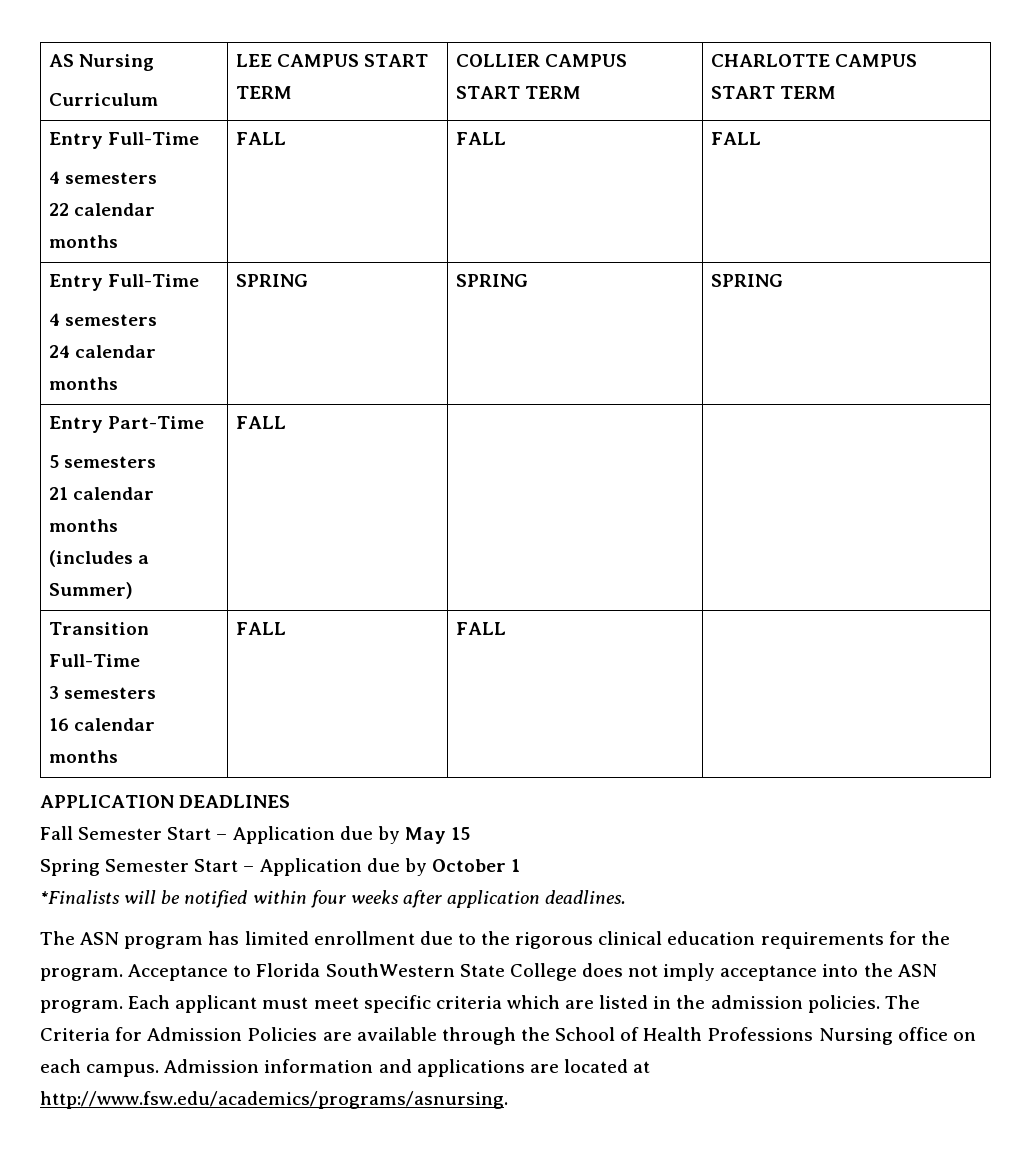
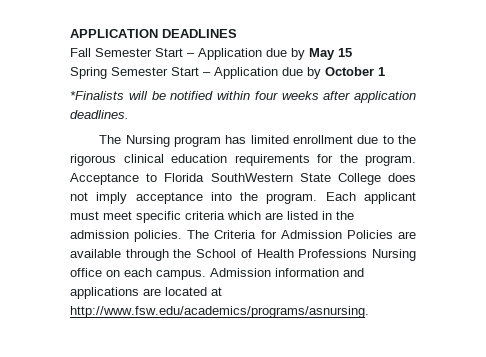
[48,54,154,71] [48,93,158,106] [235,54,428,67] [235,86,292,99] [455,54,627,67] [455,86,581,99] [710,54,917,67] [710,86,836,99] [48,132,199,149] [48,171,157,184] [48,203,155,216] [48,235,118,248] [235,132,286,145] [455,132,506,145] [710,132,761,145] [48,274,199,291] [48,313,157,326] [48,345,156,358] [48,377,118,390] [235,274,308,287] [455,274,528,287] [710,274,783,287] [48,416,204,433] [48,455,156,468] [48,487,154,500] [48,519,118,532] [48,550,149,567] [48,582,133,599] [235,416,286,429] [48,622,149,635] [48,654,140,667] [48,686,156,699] [48,718,155,731] [48,750,118,763] [235,622,286,635] [455,622,506,635] AS Nursing // Curriculum | LEE CAMPUS START TERM | COLLIER CAMPUS START TERM | CHARLOTTE CAMPUS START TERM // Entry Full-Time // 4 semesters // 22 calendar months | FALL | FALL | FALL // Entry Full-Time // 4 semesters // 24 calendar months | SPRING | SPRING | SPRING // Entry Part-Time // 5 semesters // 21 calendar months // (includes a Summer) | FALL | | // Transition Full-Time // 3 semesters // 16 calendar months | FALL | FALL | // -> (70, 33) none
[80,932,120,945] ASN -> [125,135,170,147] Nursing
[897,964,937,977] ASN -> (259, 196) none

